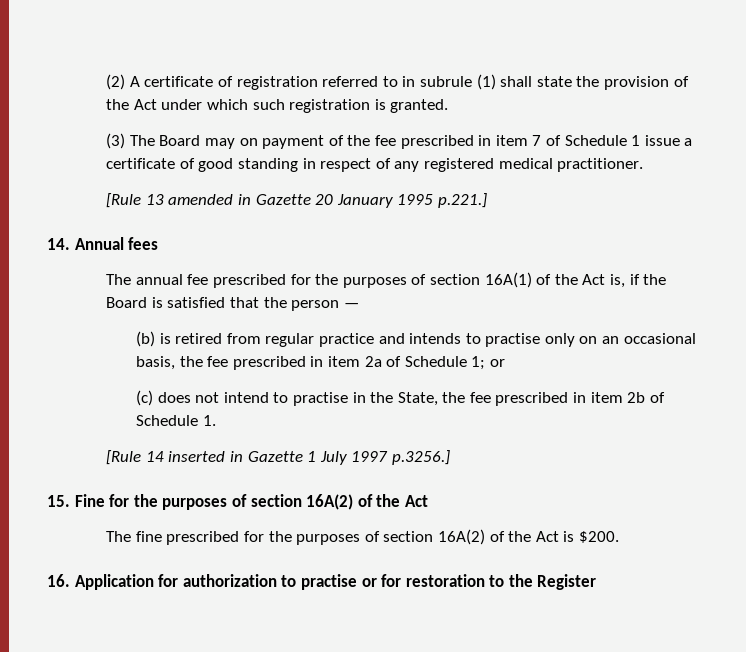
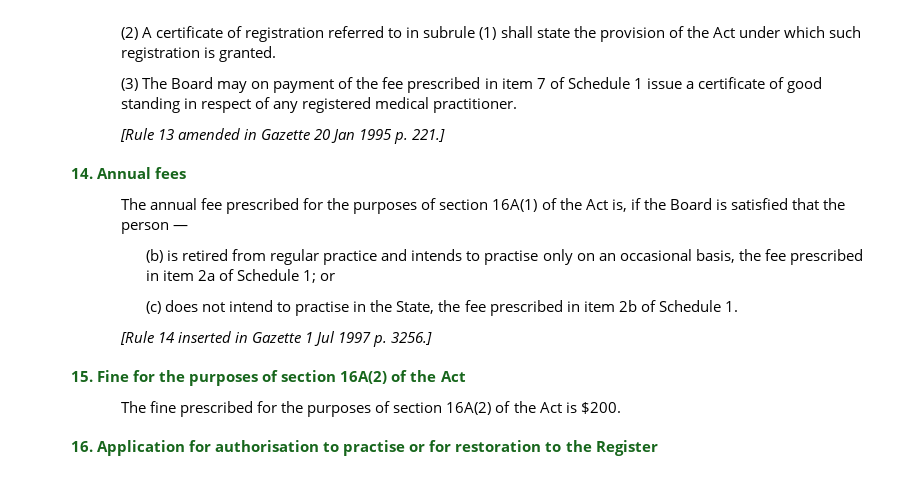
[336,193,488,208] January 1995 p.221.] -> [331,129,446,144] Jan 1995 p. 221.]
[319,450,451,465] July 1997 p.3256.] -> [314,331,433,347] Jul 1997 p. 3256.]
[182,574,277,587] authorization -> [215,440,320,452] authorisation

